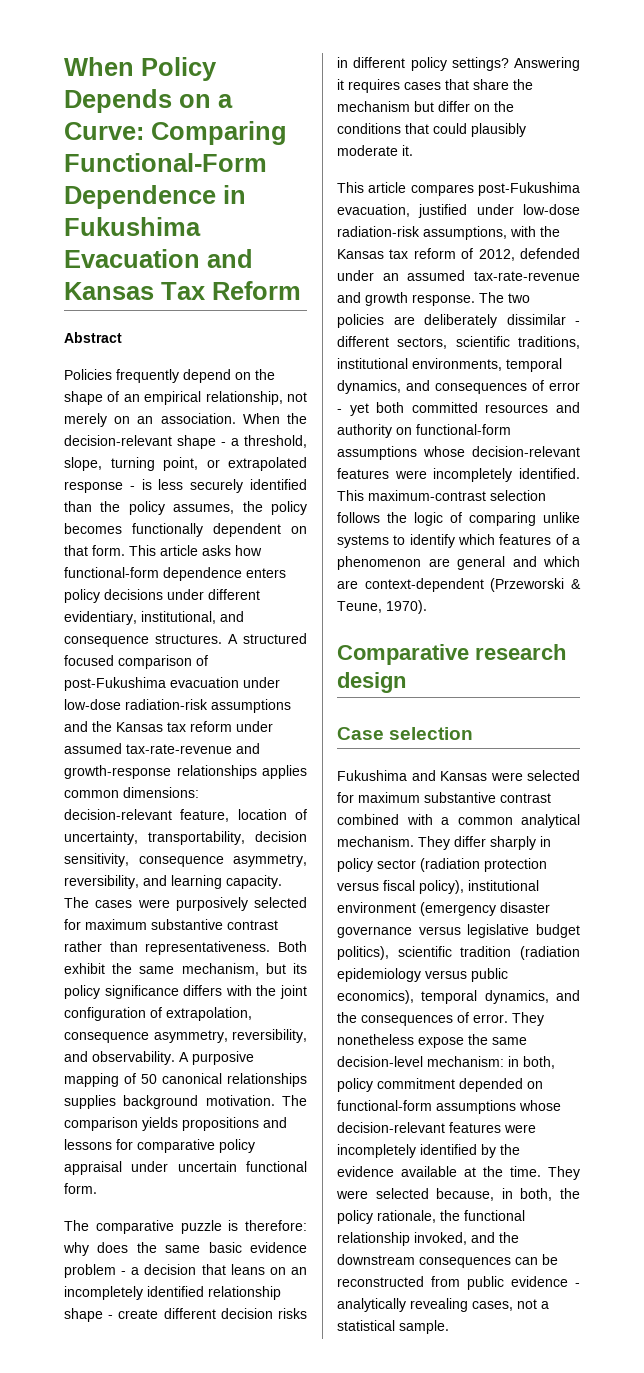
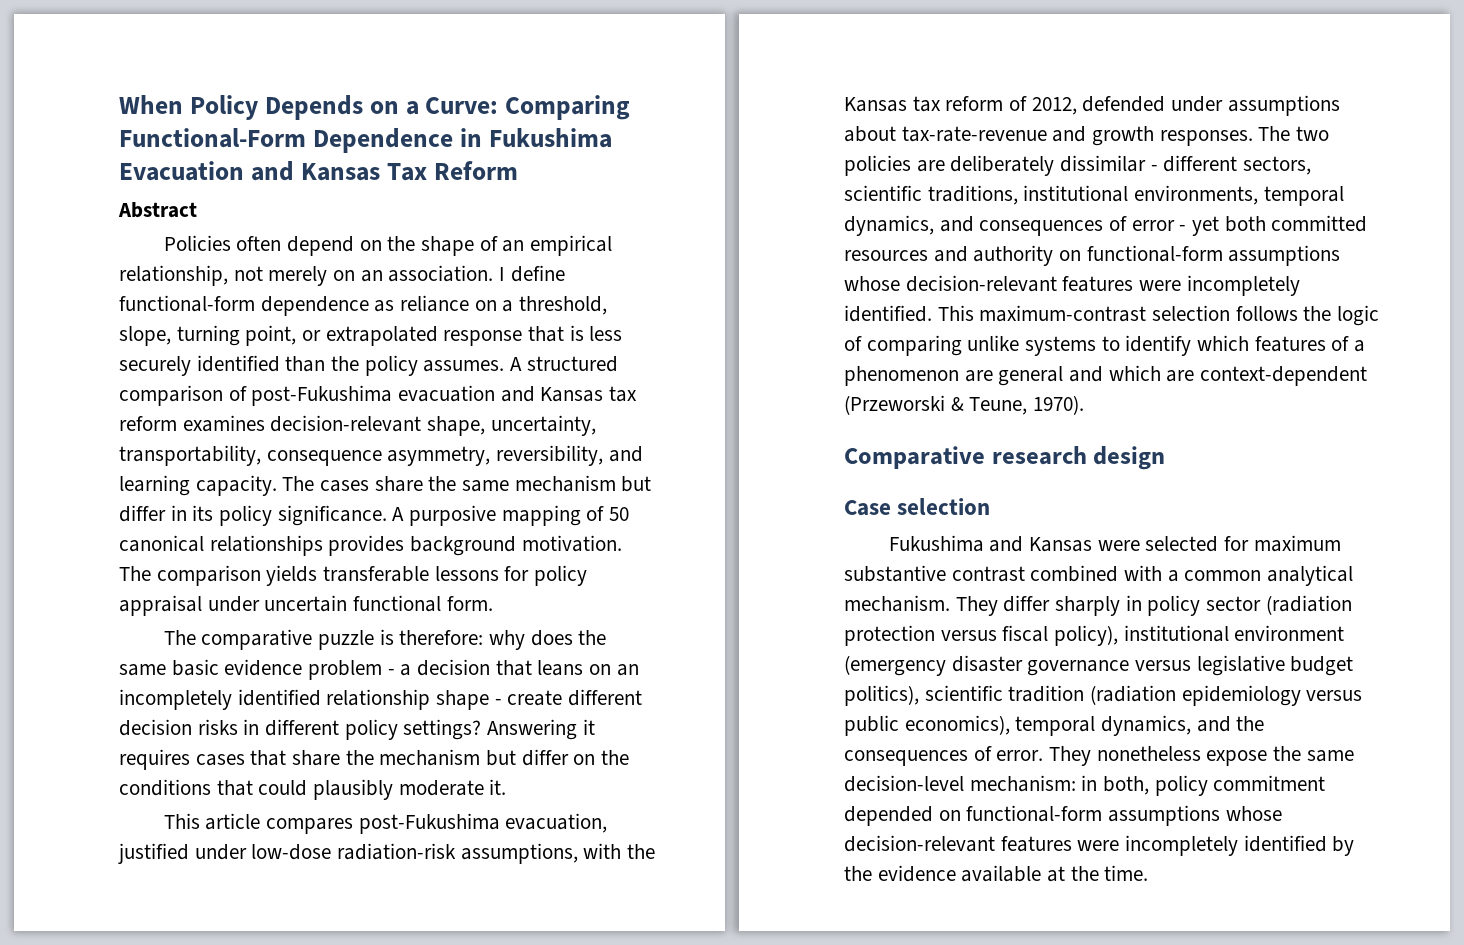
[116,369,179,383] frequently -> [236,236,282,251] often
[242,413,307,424] [64,435,226,449] When the decision-relevant shape - -> [499,265,565,282] [119,295,497,316] I define functional-form dependence as reliance on
[129,486,135,490] - -> [528,326,565,342] that
[173,501,307,515] [64,523,307,537] [64,545,262,556] [64,567,286,581] [64,589,260,603] [64,611,244,625] [64,634,222,647] assumes, the policy becomes functionally dependent on that form. This article asks how functional-form dependence enters policy decisions under different evidentiary, institutional, and consequence structures. -> [423,360,505,372] assumes.
[64,655,114,666] focused -> (618, 364) none
[243,677,280,688] [64,699,291,713] [64,721,273,732] [64,743,260,754] [64,765,307,779] [64,787,199,798] [64,809,307,822] [64,831,307,845] [64,853,129,867] under low-dose radiation-risk assumptions and the Kansas tax reform under assumed tax-rate-revenue and growth-response relationships applies common dimensions: decision-relevant feature, location of uncertainty, transportability, decision sensitivity, -> [500,386,638,402] [119,415,596,436] [119,445,261,466] and Kansas tax reform examines decision-relevant shape, uncertainty, transportability,
[137,897,307,911] [64,919,278,930] [64,941,307,955] [64,963,307,976] [64,985,307,999] [64,1007,252,1021] [64,1029,307,1043] [64,1051,175,1065] were purposively selected for maximum substantive contrast rather than representativeness. Both exhibit the same mechanism, but its policy significance differs with the joint configuration of extrapolation, consequence asymmetry, reversibility, and observability. -> [374,475,652,492] [119,505,387,526] share the same mechanism but differ in its policy significance.
[64,1095,116,1109] supplies -> [328,535,405,556] provides
[182,1117,287,1131] propositions and -> [323,566,430,582] transferable
[137,1139,215,1153] comparative -> (530, 573) none
[382,270,466,281] an assumed -> [1227,95,1340,116] [844,126,896,142] assumptions about
[412,294,475,306] response. -> [1159,130,1253,146] responses.
[548,1166,580,1180] [336,1188,580,1201] [337,1210,525,1224] [337,1232,519,1246] [337,1254,558,1268] [337,1276,580,1290] [337,1298,549,1312] [337,1320,449,1334] They were selected because, in both, the policy rationale, the functional relationship invoked, and the downstream consequences can be reconstructed from public evidence - analytically revealing cases, not a statistical sample. -> (1149, 873) none

